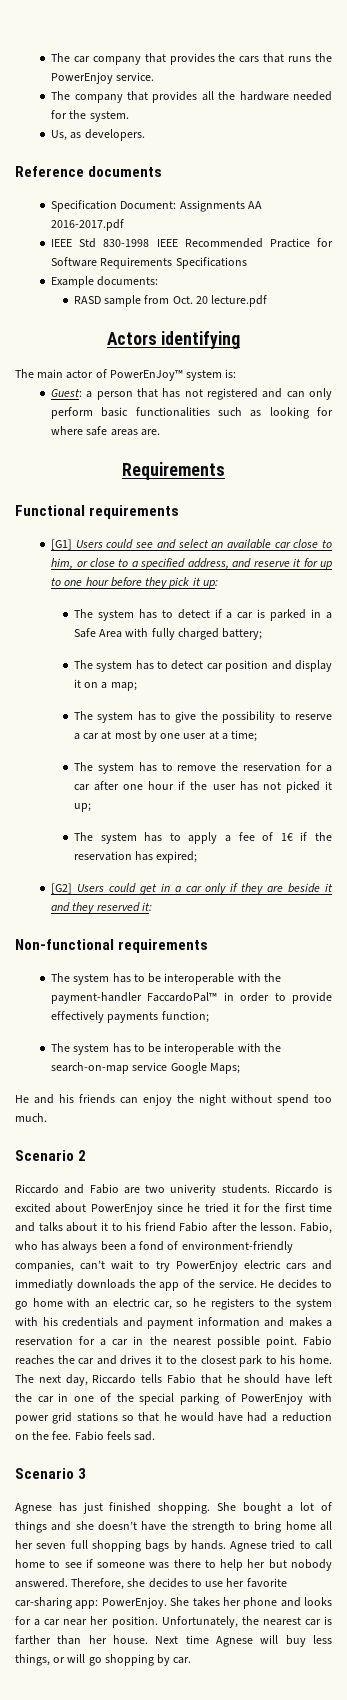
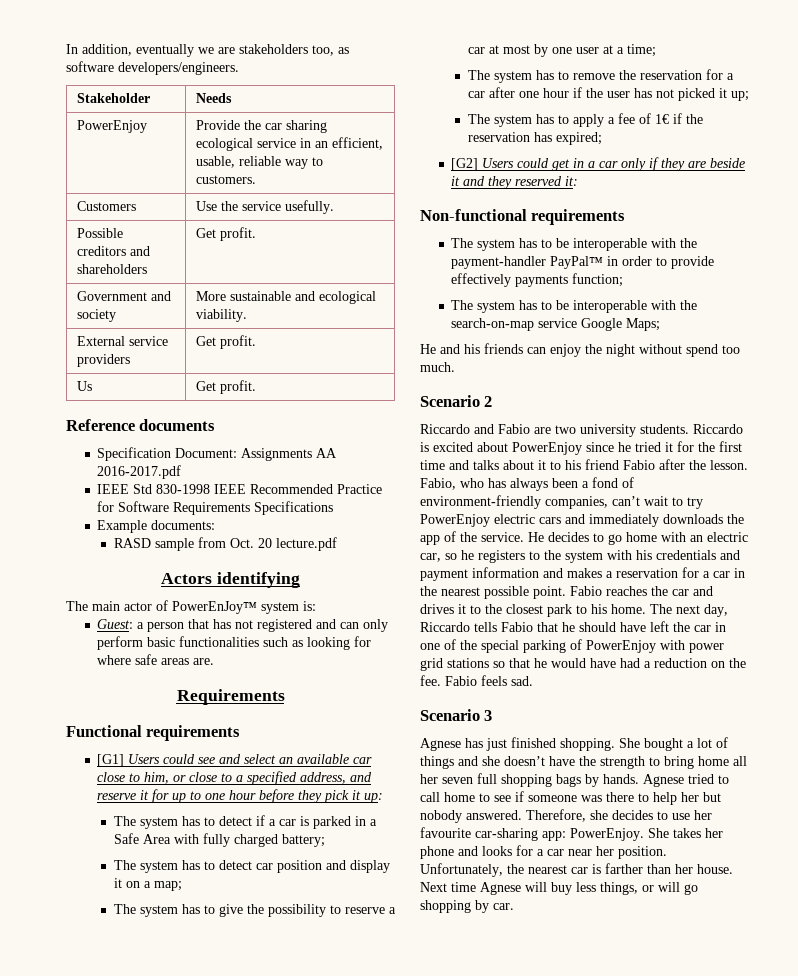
[51,53,332,65] [51,72,155,84] [51,91,332,103] [51,110,129,122] [51,129,145,141] The car company that provides the cars that runs the PowerEnjoy service. // The company that provides all the hardware needed for the system. // Us, as developers. -> [66,44,349,57] [66,61,239,75] [76,93,150,103] [195,93,232,103] [76,120,147,133] [195,120,327,133] [195,137,383,151] [195,156,323,169] [195,175,256,184] [76,201,136,211] [195,200,334,214] [76,228,123,238] [76,246,150,256] [76,264,147,274] [195,227,256,241] [76,291,171,301] [76,309,116,322] [195,291,376,304] [195,309,247,322] [76,336,168,346] [76,354,130,367] [195,335,256,349] [76,381,92,391] [195,380,256,394] In addition, eventually we are stakeholders too, as software developers/engineers. // Stakeholder | Needs // PowerEnjoy | Provide the car sharing ecological service in an efficient, usable, reliable way to customers. // Customers | Use the service usefully. // Possible creditors and shareholders | Get profit. // Government and society | More sustainable and ecological viability. // External service providers | Get profit. // Us | Get profit.
[147,992,218,1002] FaccardoPal™ -> [550,256,604,269] PayPal™
[170,1184,217,1196] univerity -> [580,424,636,437] university
[15,1279,73,1291] immediatly -> [589,514,659,527] immediately
[246,1578,287,1588] favorite -> [420,827,471,838] favourite

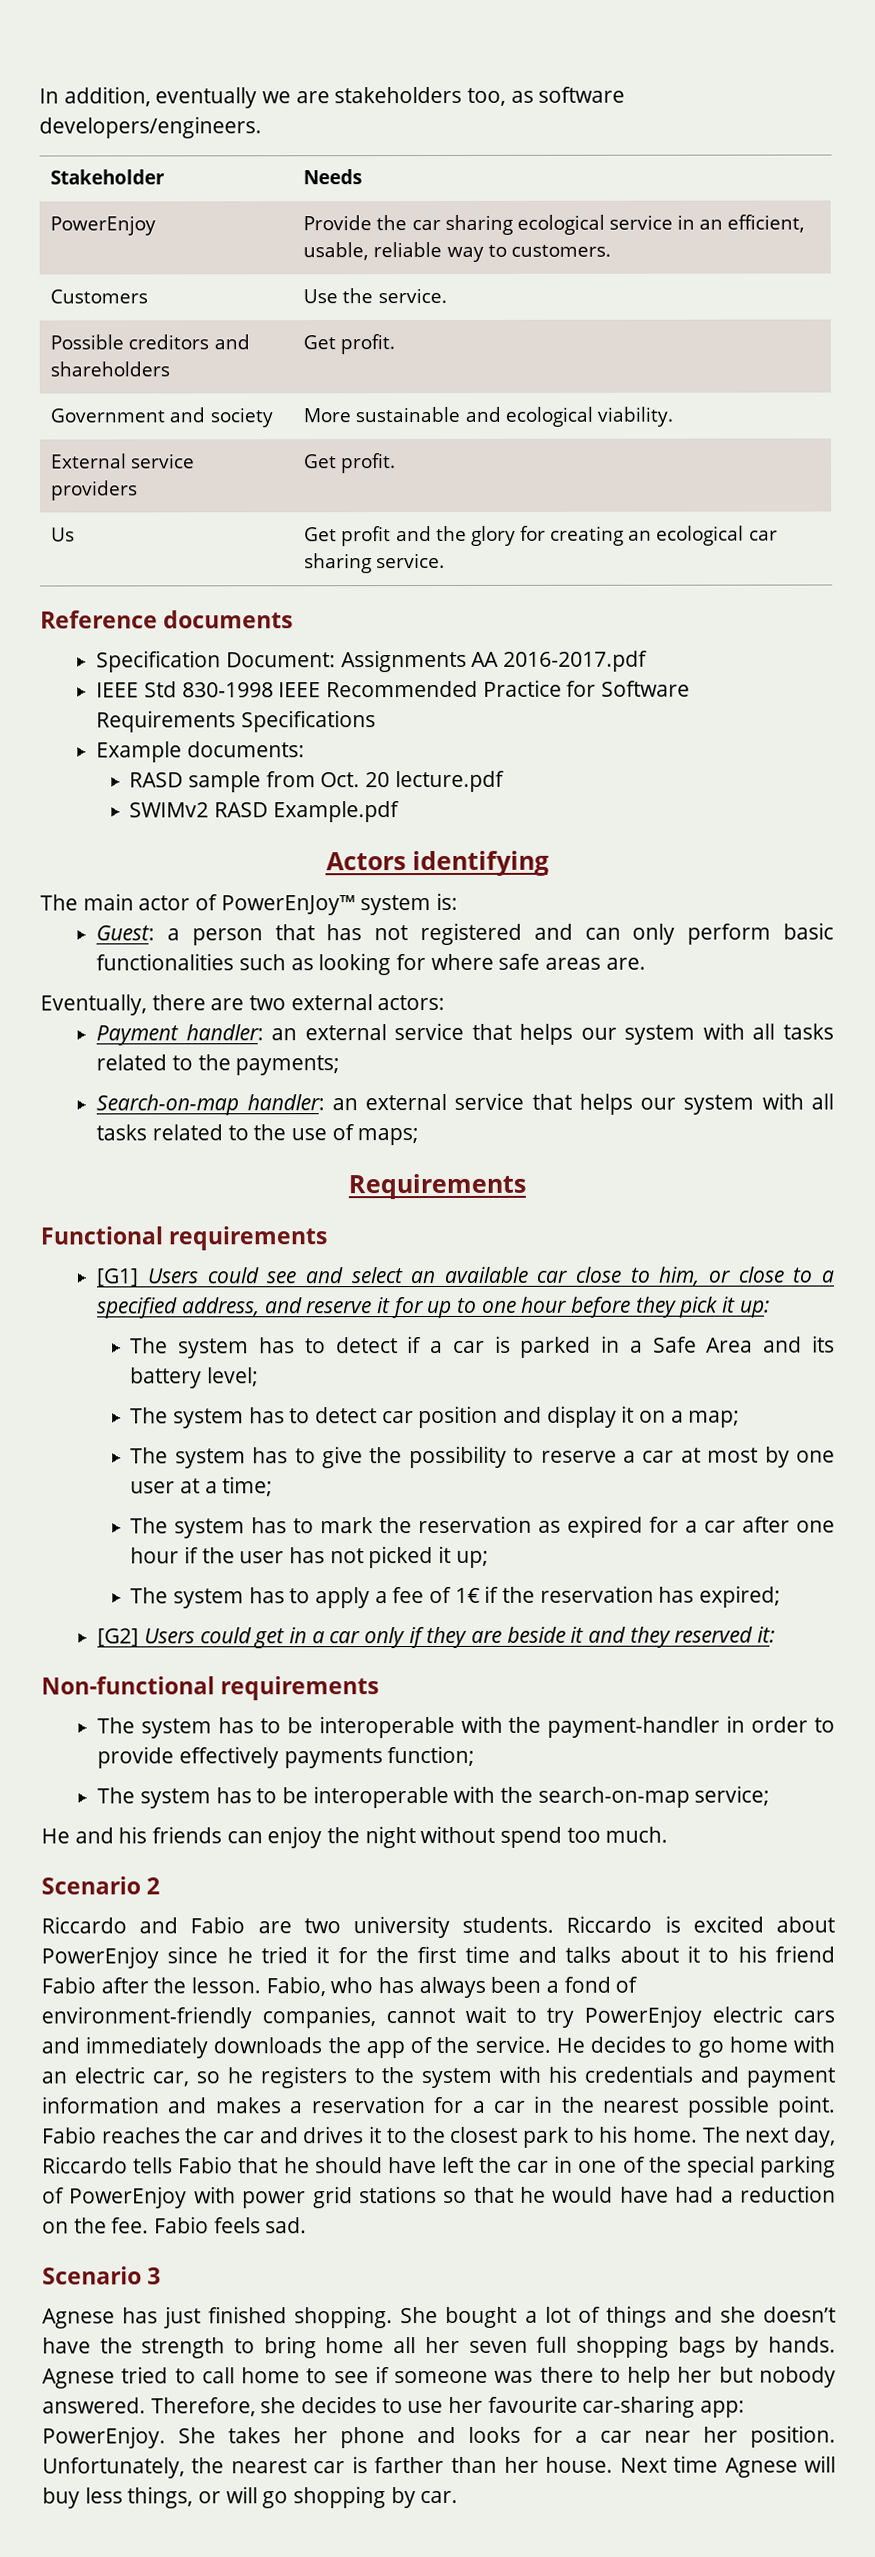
[241,200,334,214] service usefully. -> [377,287,447,304] service.
[219,380,256,394] profit. -> [341,525,778,547] [304,552,446,574] profit and the glory for creating an ecological car sharing service.
(337, 544) none -> [129,801,400,823] // SWIMv2 RASD Example.pdf
(215, 661) none -> [40,994,446,1016] [96,1022,834,1046] [96,1054,341,1076] [96,1092,834,1116] [96,1124,420,1146] // Eventually, there are two external actors: // Payment handler: an external service that helps our system with all tasks related to the payments; // Search-on-map handler: an external service that helps our system with all tasks related to the use of maps;
[173,833,325,847] with fully charged battery; -> [763,1335,835,1353] [130,1367,260,1389] and its battery level;
[572,70,702,80] remove the reservation -> [320,1515,644,1538] mark the reservation as expired
[550,256,604,269] PayPal™ -> (721, 1727) none
[538,318,661,331] service Google Maps; -> [694,1785,771,1806] service;
[612,496,640,506] can’t -> [385,2007,455,2024] cannot

